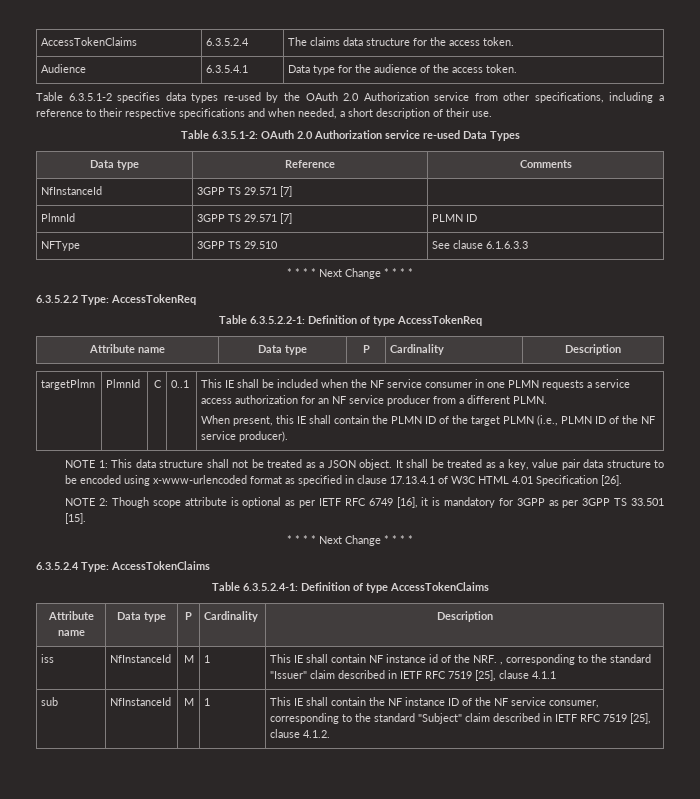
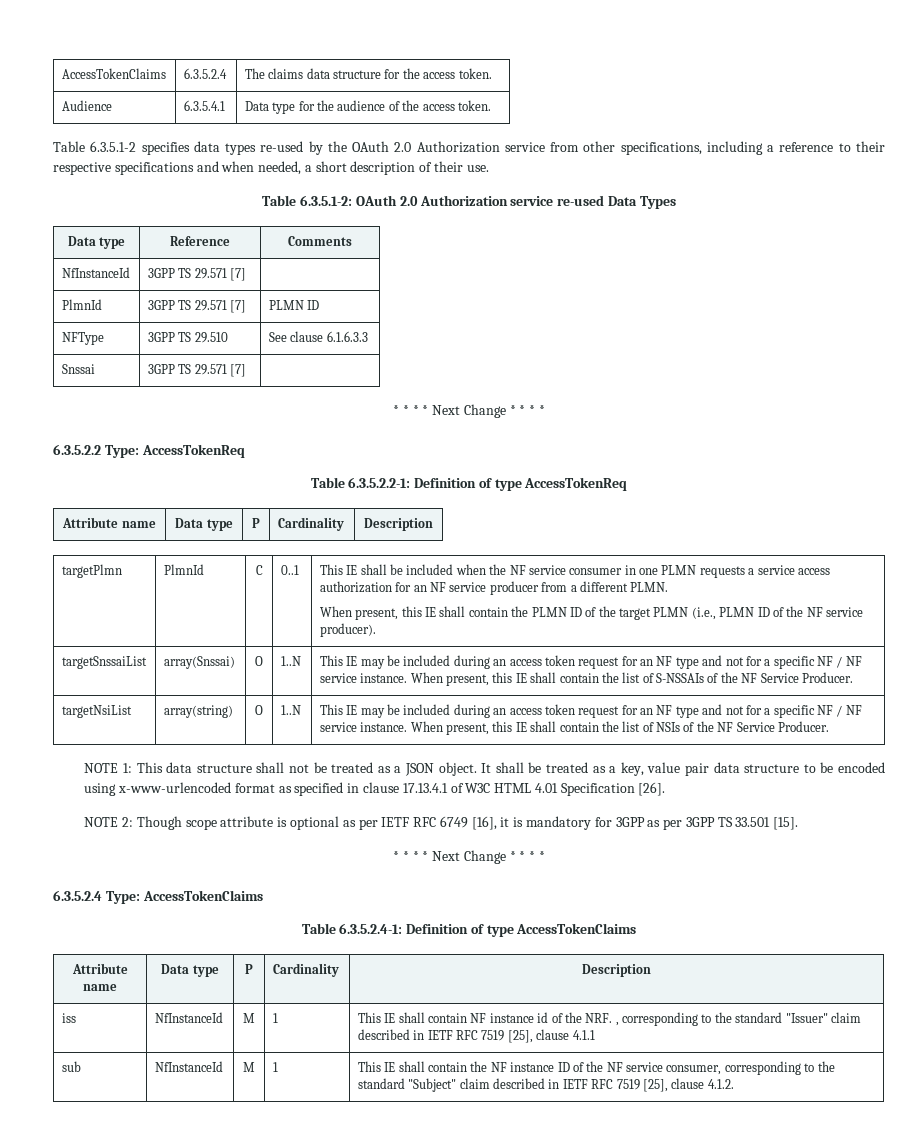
(529, 245) none -> [61,364,95,374] [147,364,247,377] // Snssai | 3GPP TS 29.571 [7] |
(289, 436) none -> [61,656,147,669] [163,656,235,669] [255,656,263,666] [280,656,301,666] [319,655,862,669] [319,672,853,686] [61,705,132,718] [163,705,233,718] [255,705,263,715] [280,705,301,715] [319,704,862,718] [319,721,829,735] // targetSnssaiList | array(Snssai) | O | 1..N | This IE may be included during an access token request for an NF type and not for a specific NF / NF service instance. When present, this IE shall contain the list of S-NSSAIs of the NF Service Producer. // targetNsiList | array(string) | O | 1..N | This IE may be included during an access token request for an NF type and not for a specific NF / NF service instance. When present, this IE shall contain the list of NSIs of the NF Service Producer.

